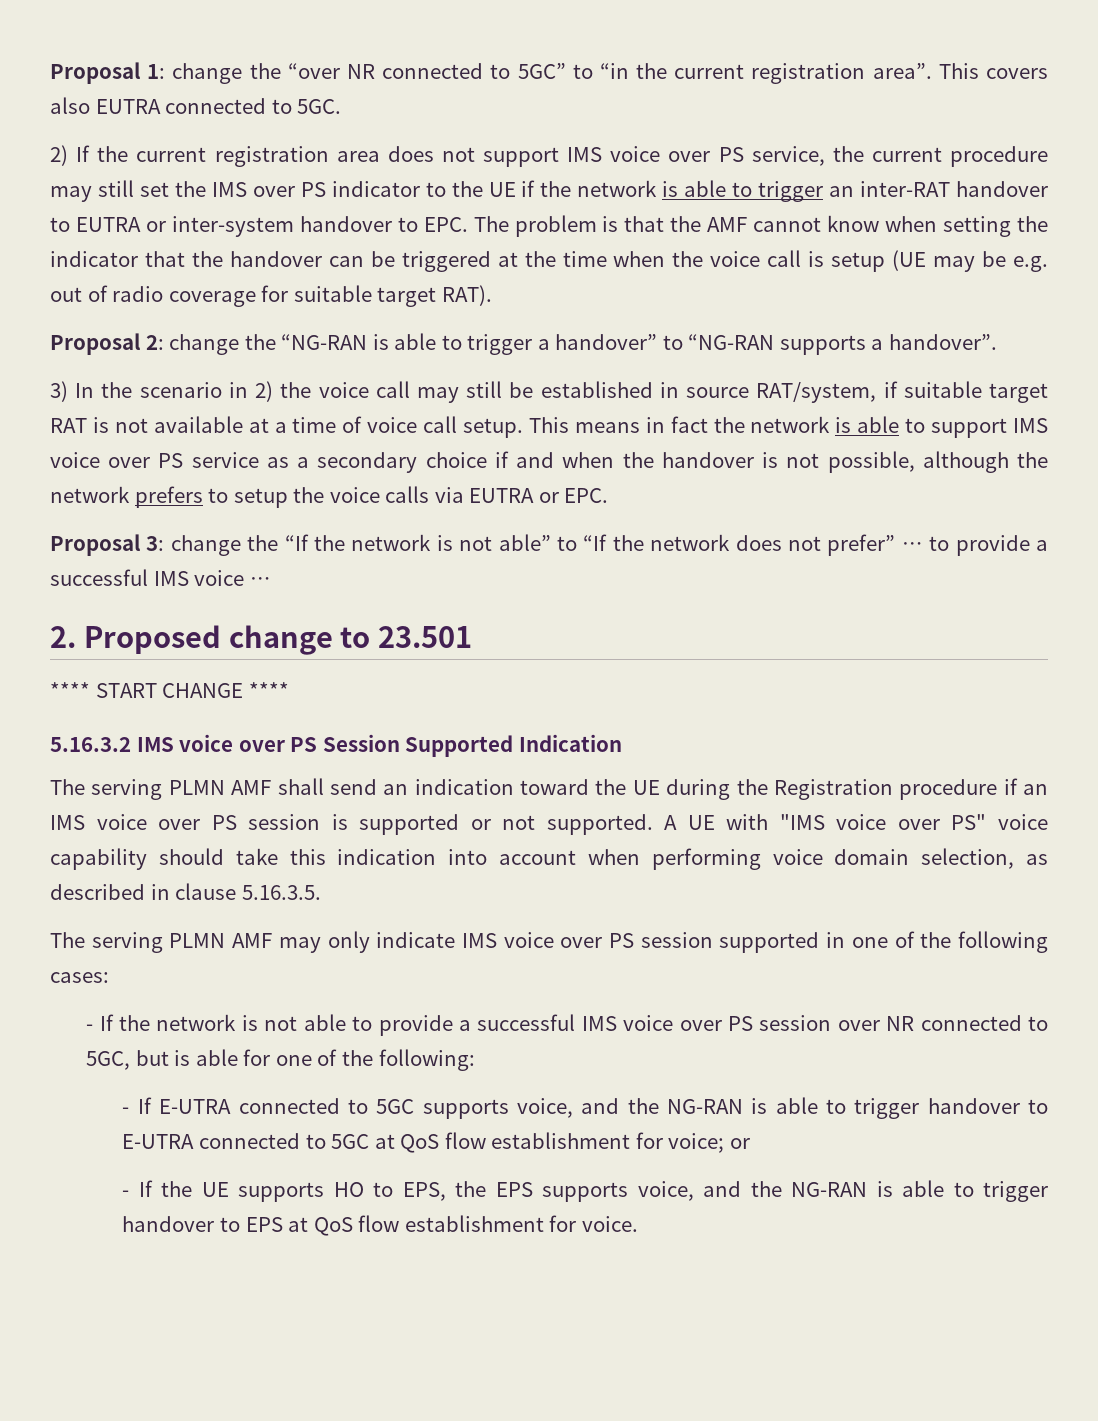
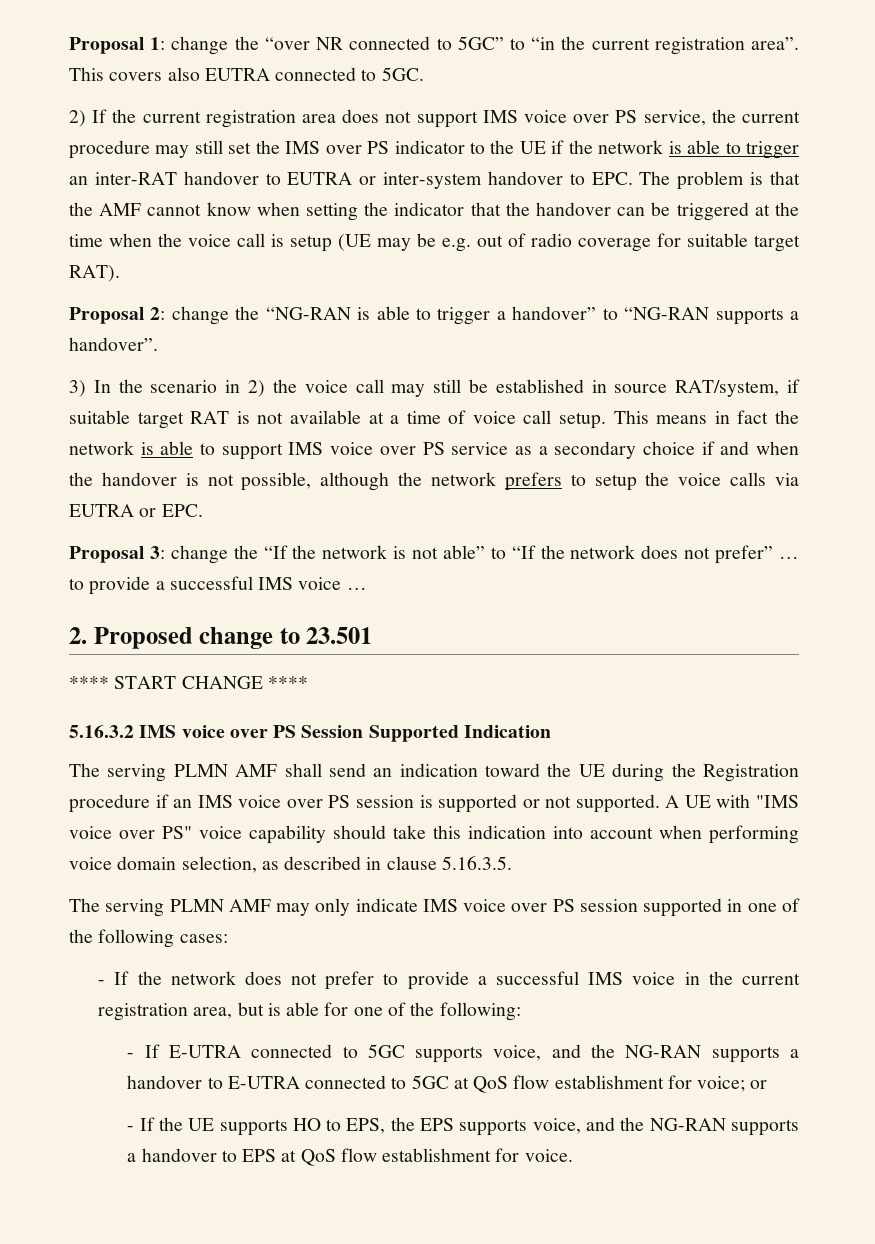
[241,1014,1049,1036] [86,1051,131,1070] is not able to provide a successful IMS voice over PS session over NR connected to 5GC, -> [244,971,800,990] [98,1003,233,1021] does not prefer to provide a successful IMS voice in the current registration area,
[751,1097,920,1119] is able to trigger -> [711,1046,799,1063] supports a
[876,1180,1048,1202] is able to trigger -> [731,1119,799,1136] [127,1153,137,1162] supports a

